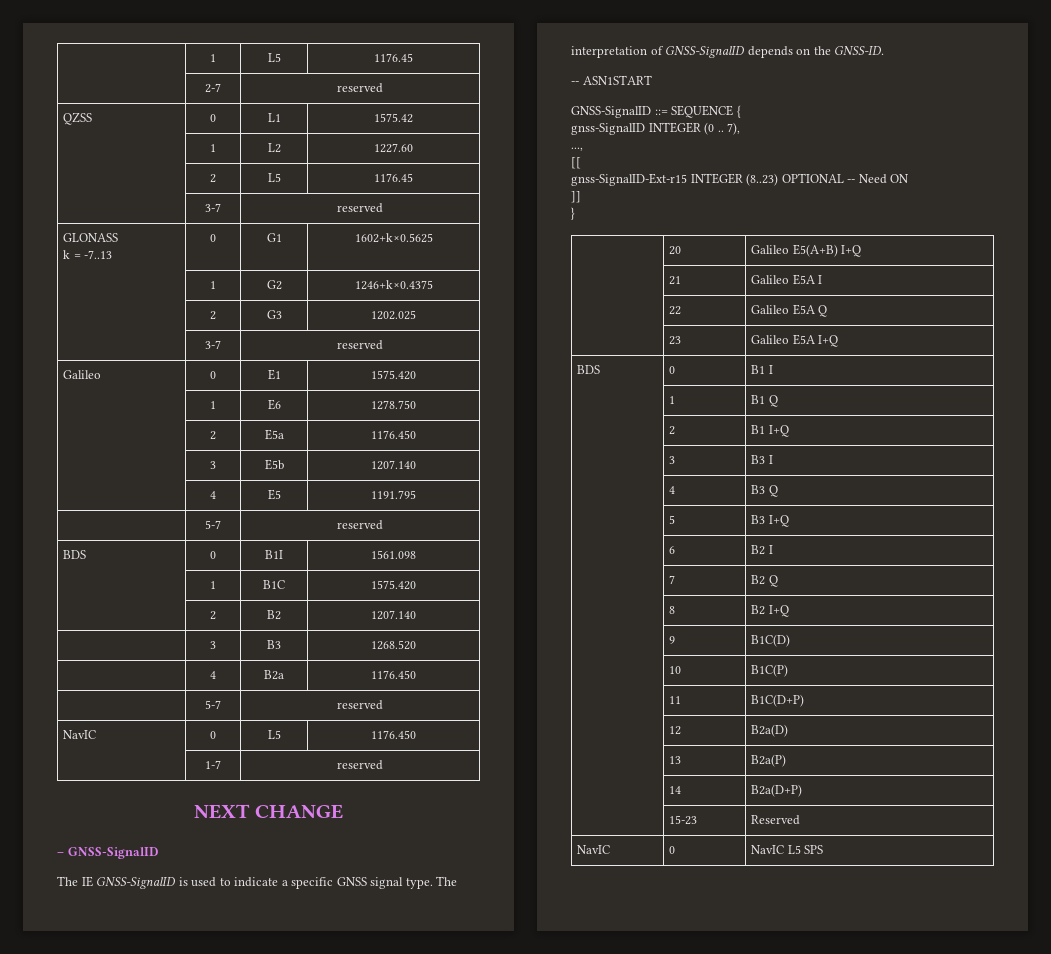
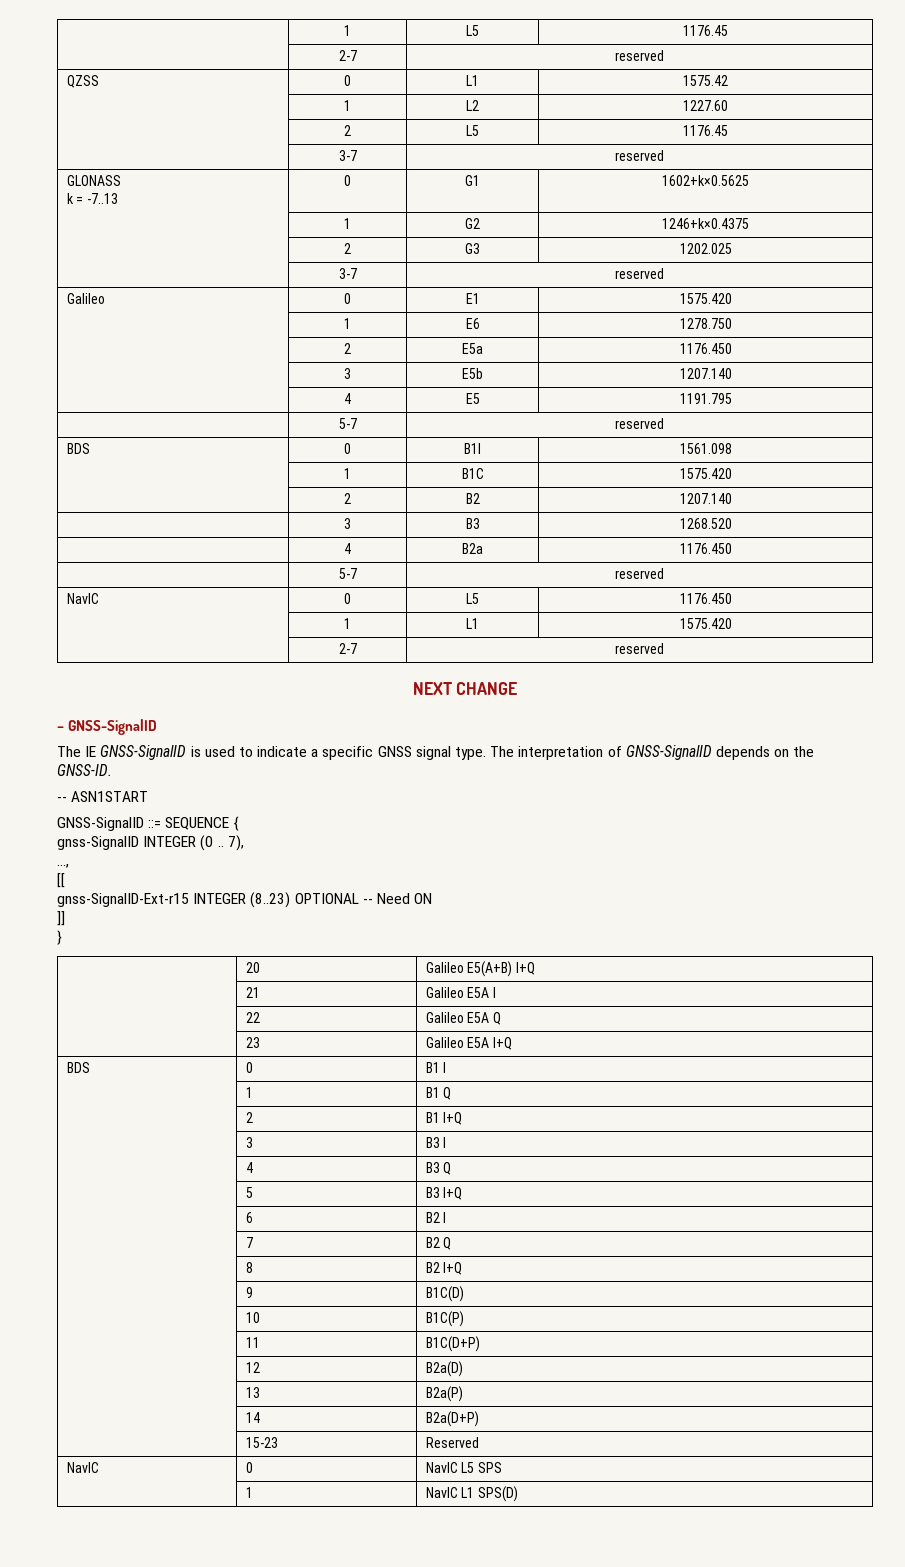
[205,760,221,769] 1-7 -> [344,618,351,629] [466,618,479,629] [679,618,732,629] [338,643,357,654] 1 | L1 | 1575.420 // | 2-7
(824, 849) none -> [245,1487,253,1498] [425,1486,519,1502] // | 1 | NavIC L1 SPS(D)

